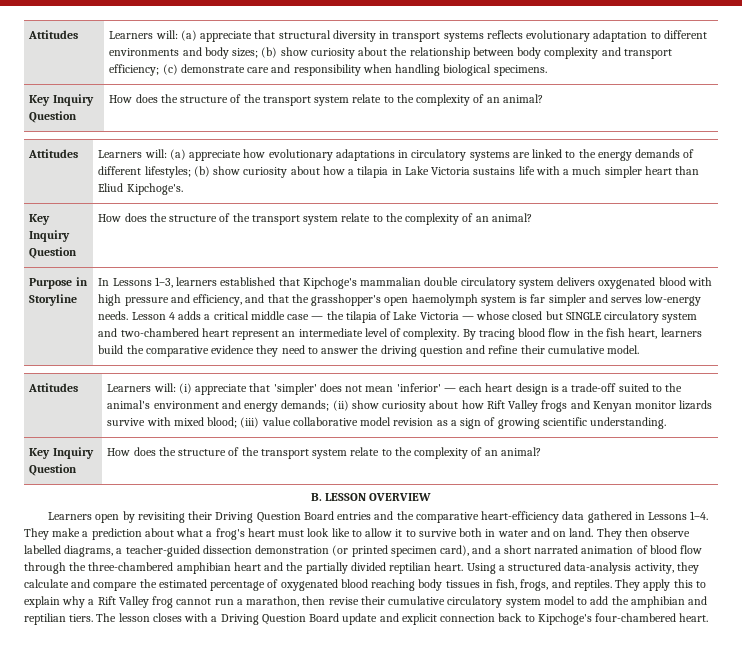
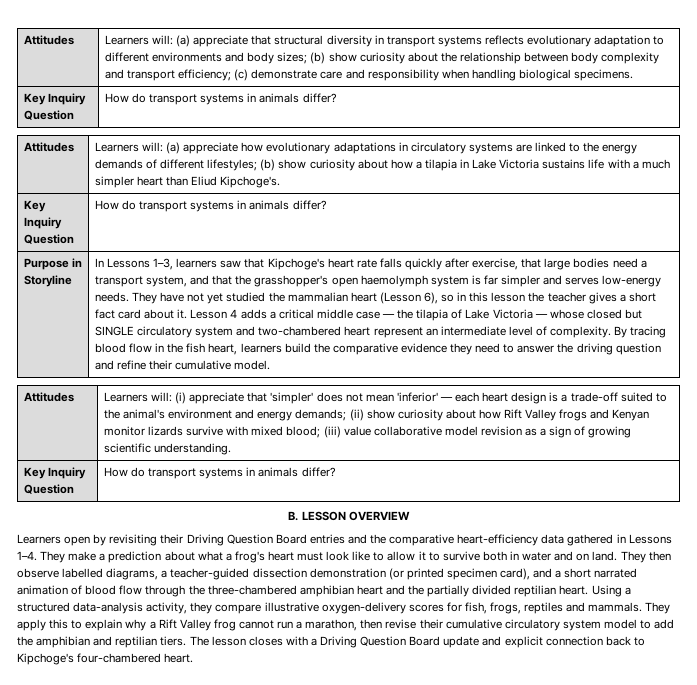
[135,94,543,106] does the structure of the transport system relate to the complexity of an animal? -> [131,93,337,105] do transport systems in animals differ?
[124,213,532,225] does the structure of the transport system relate to the complexity of an animal? -> [121,200,327,212] do transport systems in animals differ?
[220,277,276,286] established -> [220,260,242,268] saw
[360,277,712,289] [98,294,243,306] mammalian double circulatory system delivers oxygenated blood with high pressure and efficiency, -> [327,258,647,270] [94,276,187,287] heart rate falls quickly after exercise, that large bodies need a transport system,
(129, 315) none -> [131,292,656,304] [94,309,188,319] They have not yet studied the mammalian heart (Lesson 6), so in this lesson the teacher gives a short fact card about it.
[133,447,541,459] does the structure of the transport system relate to the complexity of an animal? -> [130,467,336,479] do transport systems in animals differ?
[24,579,612,591] calculate and compare the estimated percentage of oxygenated blood reaching body tissues in fish, frogs, and reptiles. -> [215,602,643,614] compare illustrative oxygen-delivery scores for fish, frogs, reptiles and mammals.

